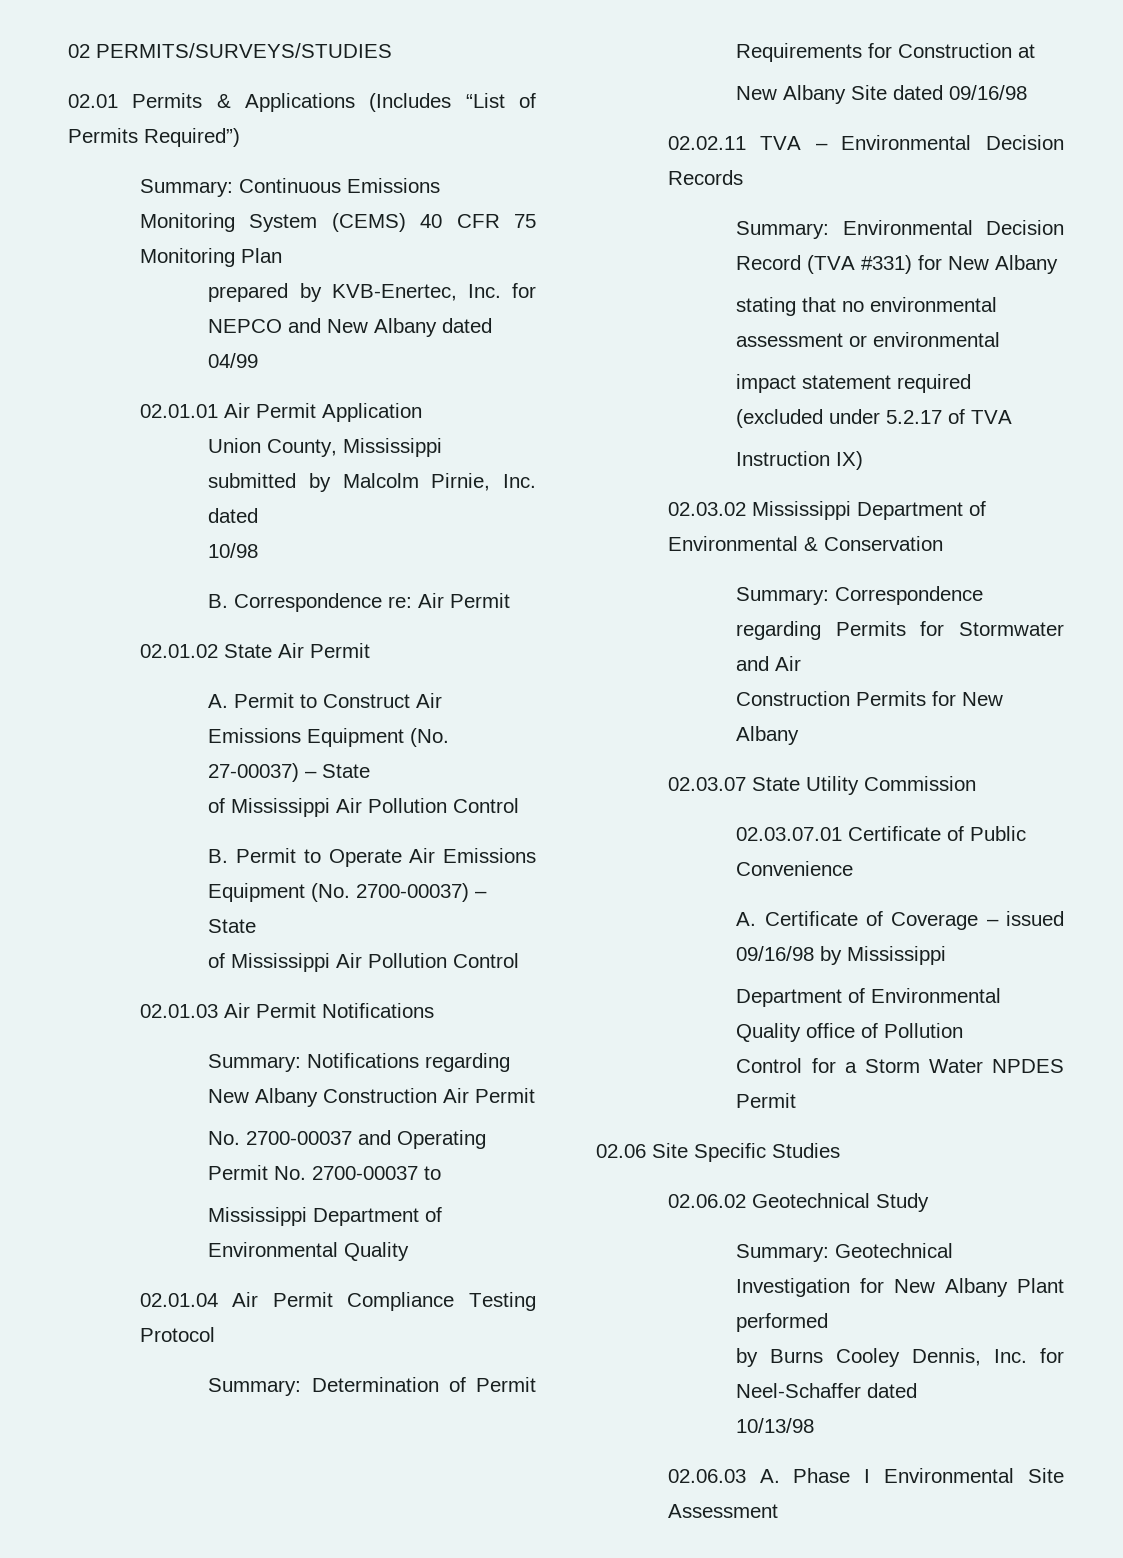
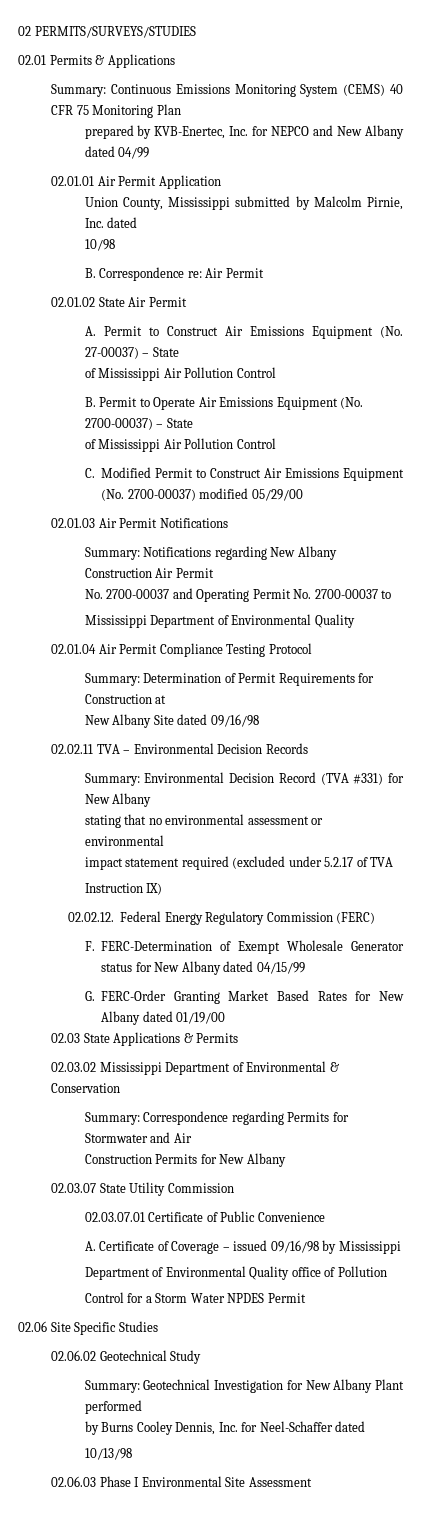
[369,93,536,112] [68,128,240,147] (Includes “List of Permits Required”) -> (175, 61) none
(520, 960) none -> [84,467,404,481] [101,488,303,501] // C. Modified Permit to Construct Air Emissions Equipment (No. 2700-00037) modified 05/29/00
(864, 460) none -> [67,911,376,925] [84,940,404,954] [101,961,305,975] [84,990,404,1004] [101,1011,226,1025] [51,1032,239,1046] // 02.02.12. Federal Energy Regulatory Commission (FERC) // F. FERC-Determination of Exempt Wholesale Generator status for New Albany dated 04/15/99 // G. FERC-Order Granting Market Based Rates for New Albany dated 01/19/00 // 02.03 State Applications & Permits
[759,1469,780,1483] A. -> (97, 1481) none

